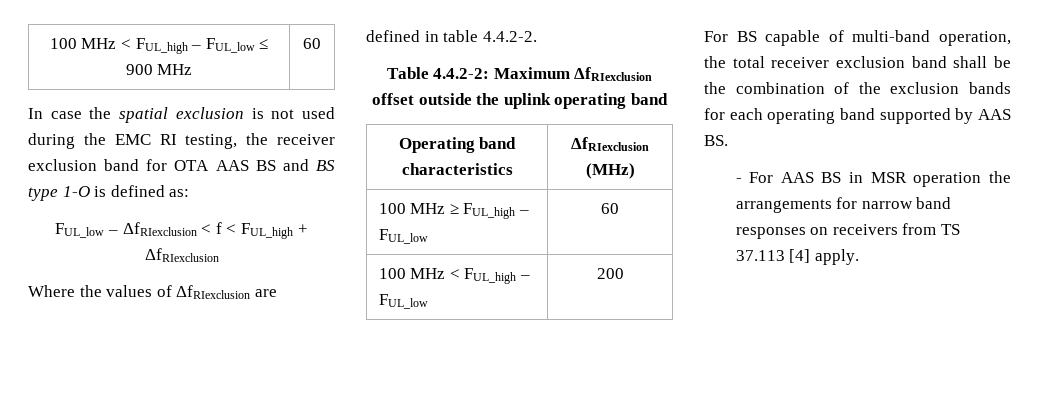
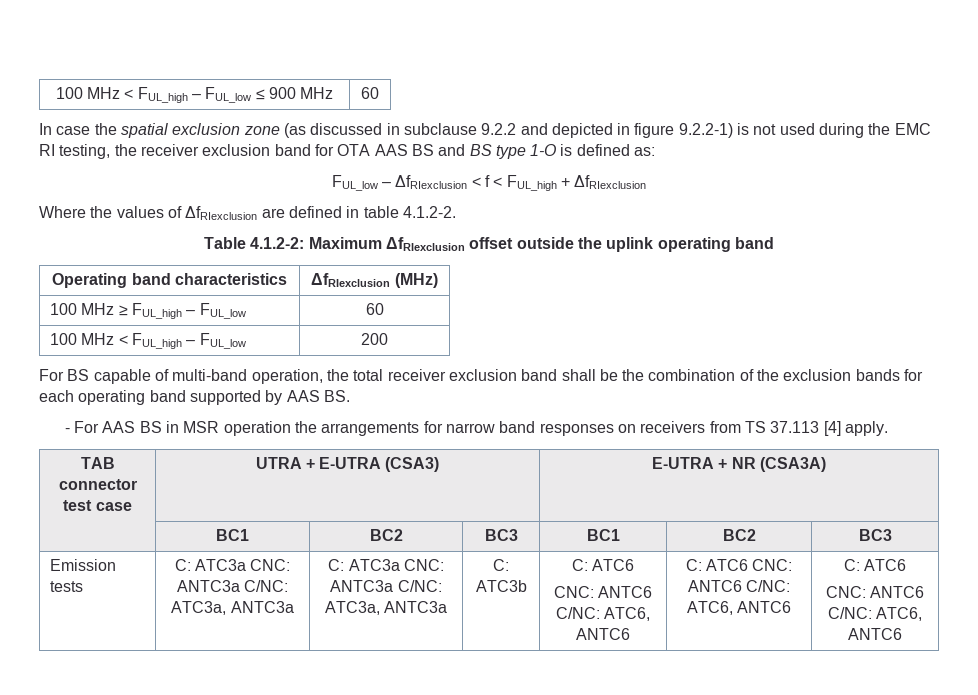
(244, 113) none -> [243,123,733,138] zone (as discussed in subclause 9.2.2 and depicted in figure 9.2.2-1)
[482,31,537,42] 4.4.2-2. -> [402,206,456,218] 4.1.2-2.
[433,68,490,79] 4.4.2-2: -> [250,237,305,249] 4.1.2-2:
(859, 257) none -> [80,457,115,469] [58,479,137,490] [63,500,132,511] [255,457,440,472] [652,457,826,472] [216,529,249,541] [369,529,403,541] [484,529,518,541] [586,529,620,541] [722,529,756,541] [858,529,892,541] [49,559,116,571] [49,581,83,592] [174,559,291,571] [176,580,289,592] [171,601,294,615] [328,559,444,571] [330,580,442,592] [324,601,448,615] [493,559,509,571] [475,580,527,592] [571,559,635,571] [553,586,653,598] [555,607,651,621] [576,628,630,640] [685,559,793,571] [687,580,791,592] [686,601,792,615] [843,559,907,571] [825,586,925,598] [827,607,923,621] [848,628,902,640] // TAB connector test case | UTRA + E-UTRA (CSA3) | E-UTRA + NR (CSA3A) // | BC1 | BC2 | BC3 | BC1 | BC2 | BC3 // Emission tests | C: ATC3a CNC: ANTC3a C/NC: ATC3a, ANTC3a | C: ATC3a CNC: ANTC3a C/NC: ATC3a, ANTC3a | C: ATC3b | C: ATC6 // CNC: ANTC6 C/NC: ATC6, ANTC6 | C: ATC6 CNC: ANTC6 C/NC: ATC6, ANTC6 | C: ATC6 // CNC: ANTC6 C/NC: ATC6, ANTC6

